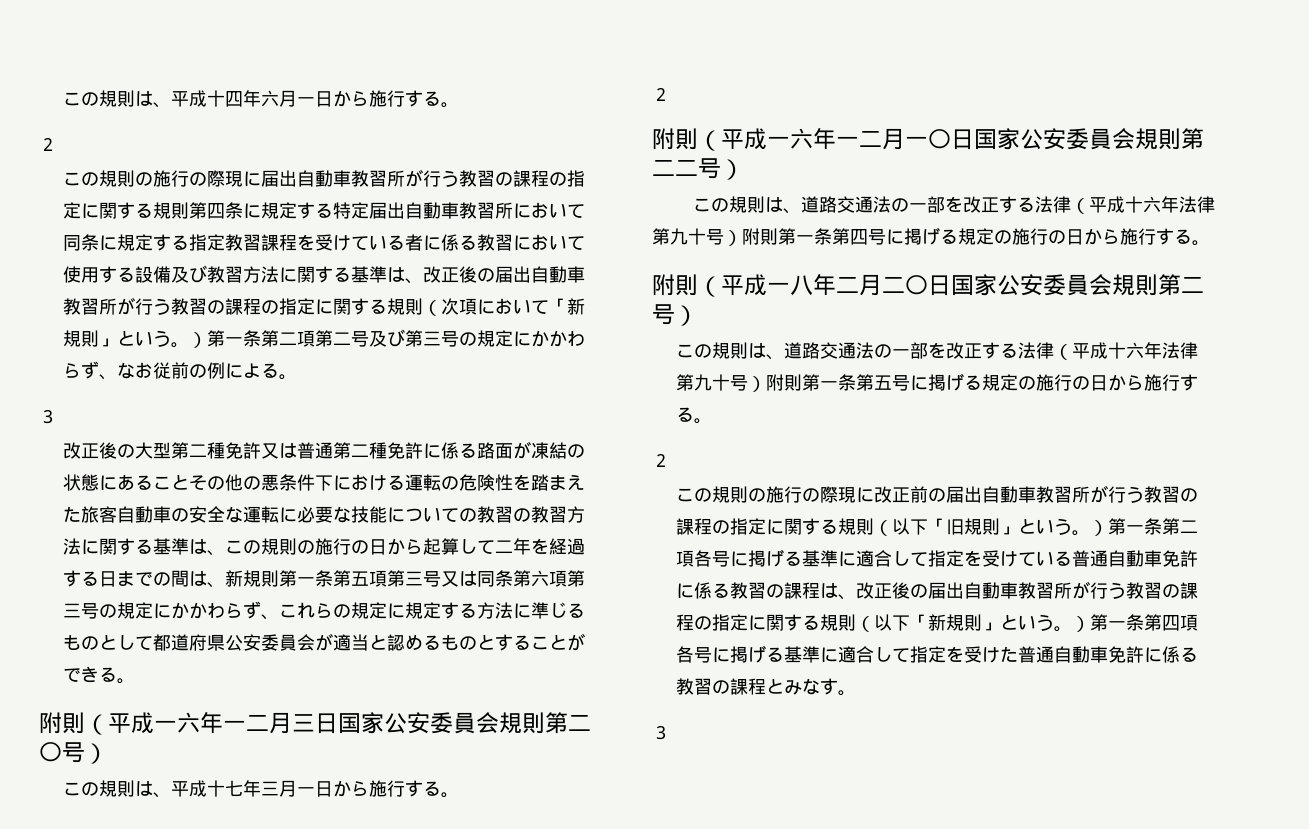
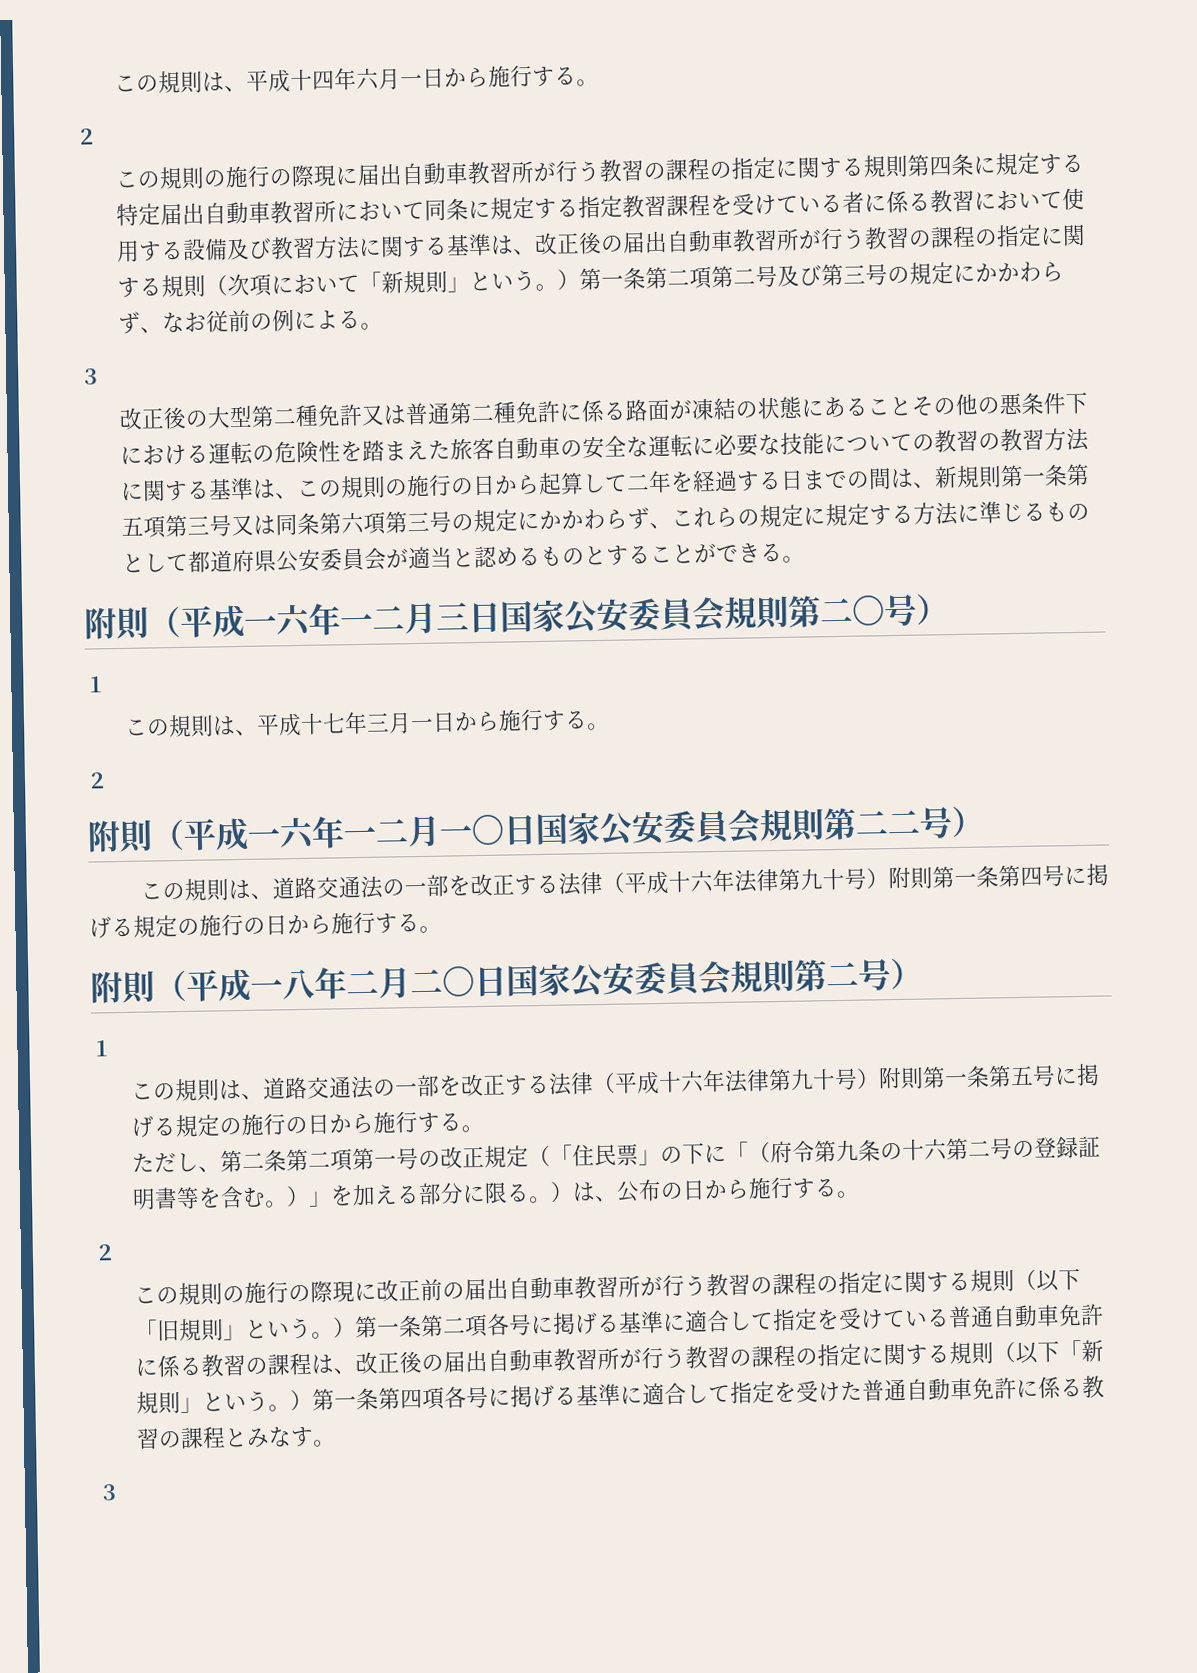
(108, 753) none -> [85,676,107,693] // １
(698, 315) none -> [91,1040,113,1057] // １
(713, 421) none -> [132,1135,1102,1173] [132,1176,861,1210] // ただし、第二条第二項第一号の改正規定（「住民票」の下に「（府令第九条の十六第二号の登録証明書等を含む。）」を加える部分に限る。）は、公布の日から施行する。

